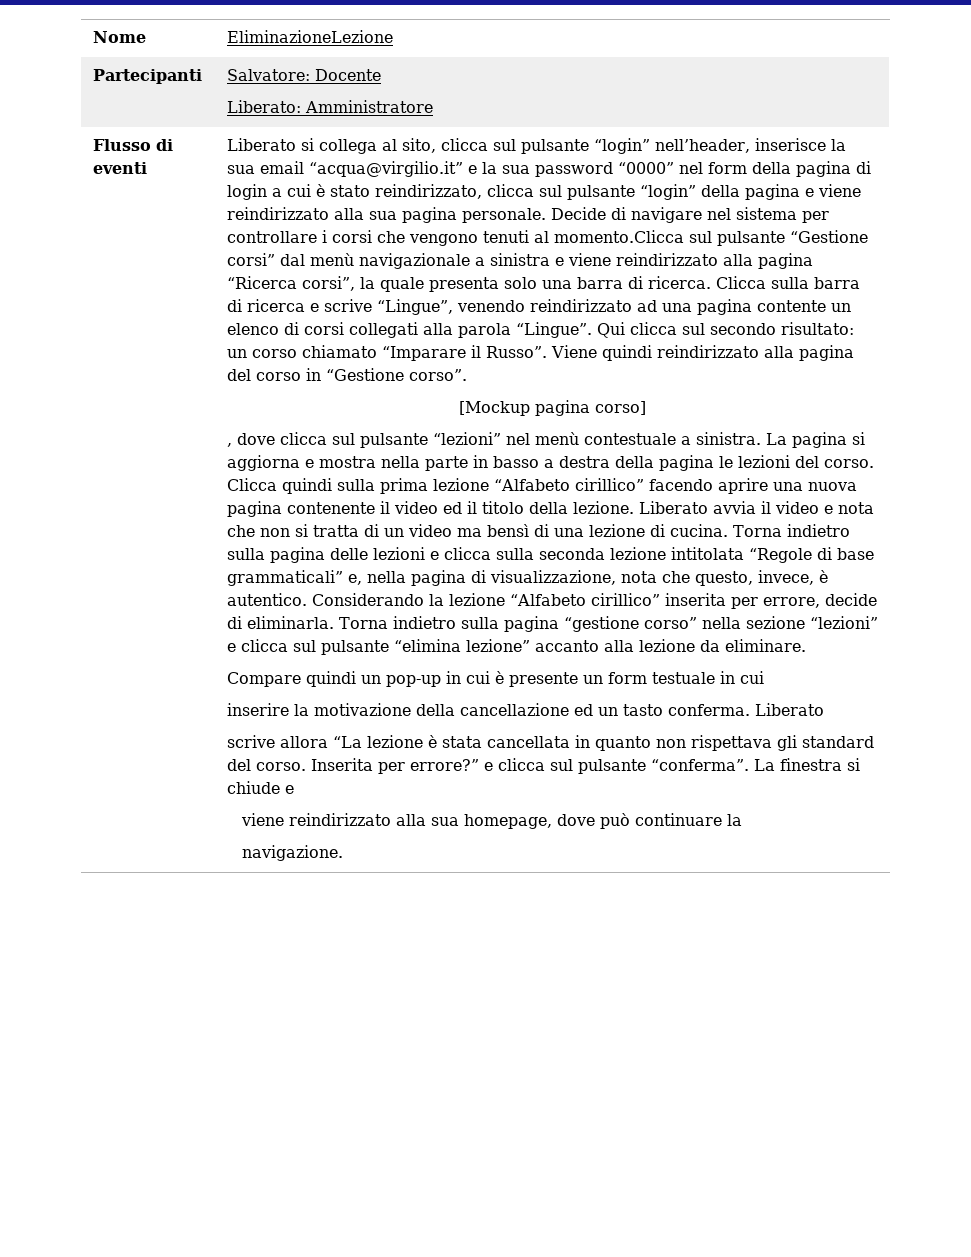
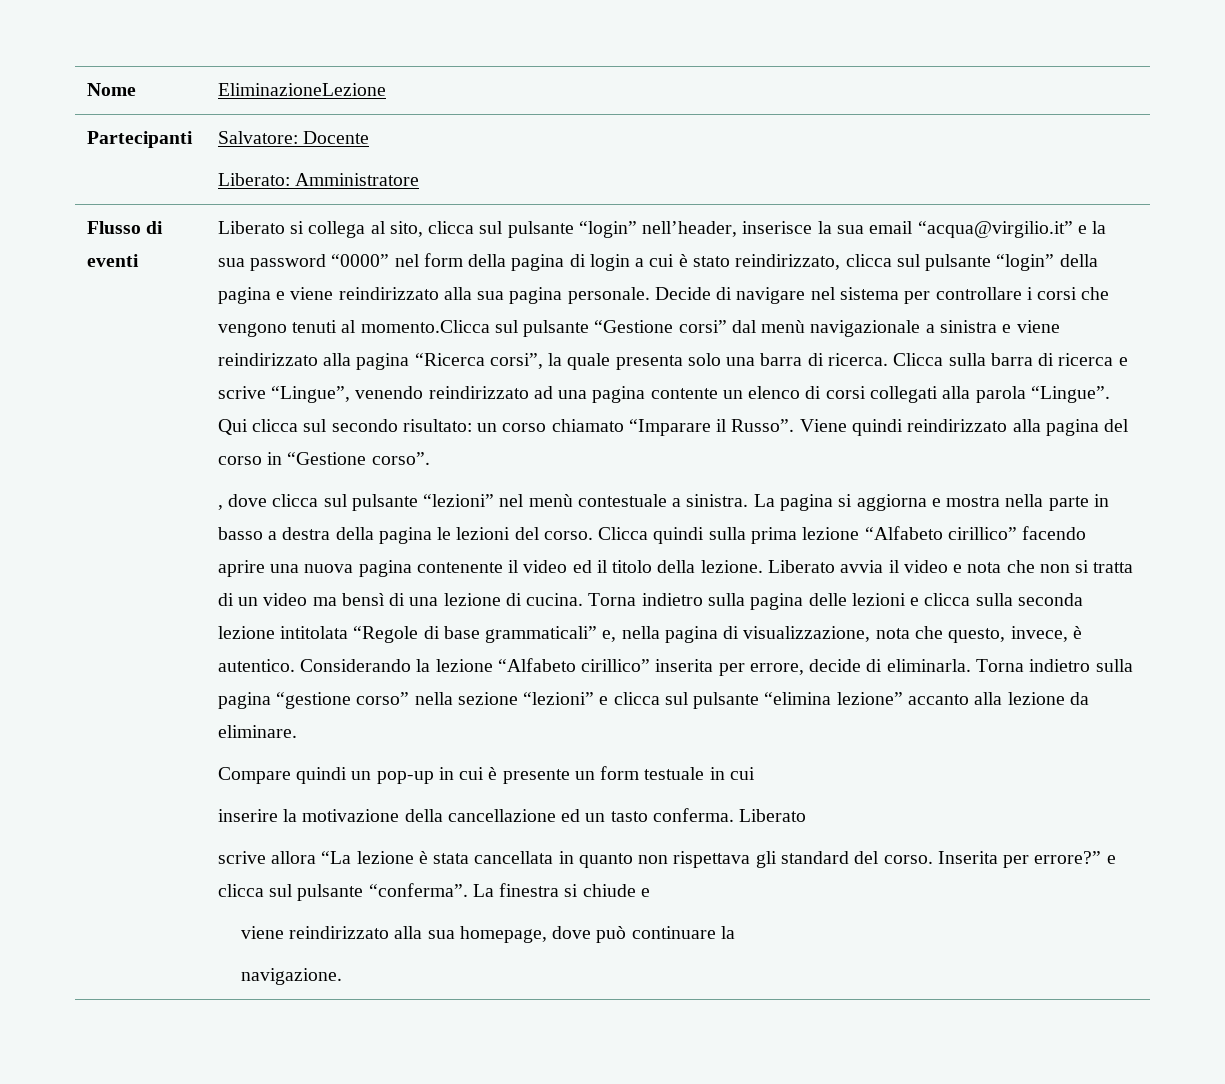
[459,400,646,416] // [Mockup pagina corso] -> (430, 458) none

